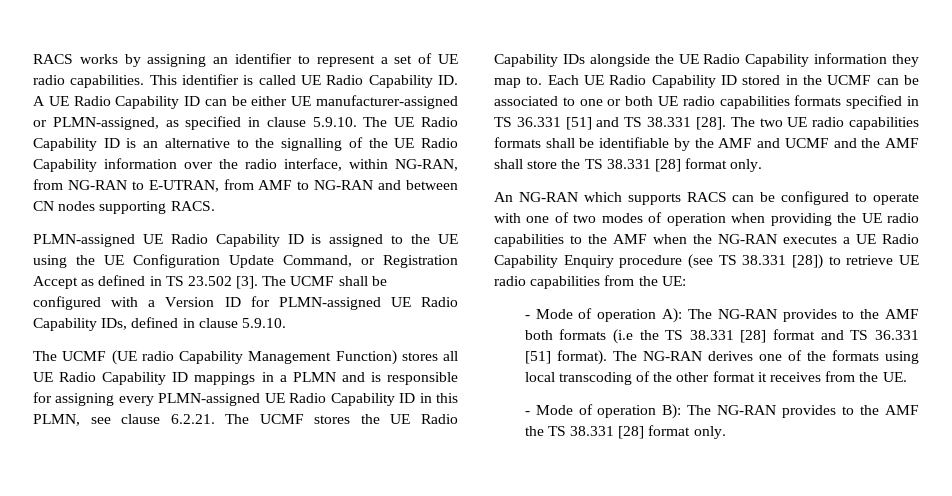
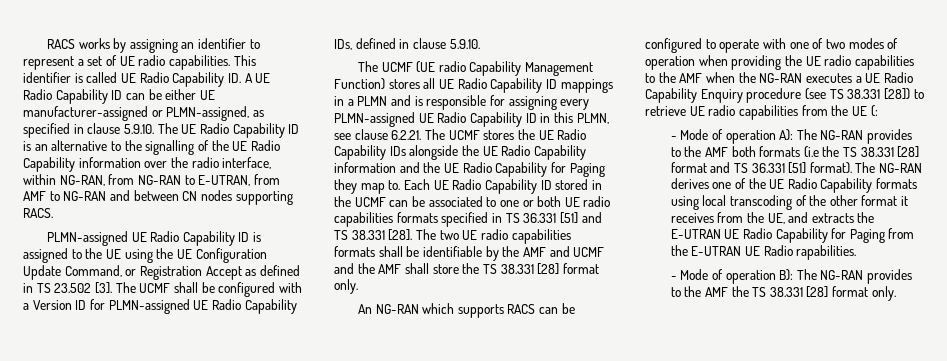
(888, 58) none -> [399,162,605,177] and the UE Radio Capability for Paging
[661,276,686,286] UE: -> [851,105,878,117] UE (:
(826, 356) none -> [769,178,873,193] UE Radio Capability
[882,372,907,382] UE. -> [767,212,875,224] [670,228,915,243] [670,245,857,260] UE, and extracts the E-UTRAN UE Radio Capability for Paging from the E-UTRAN UE Radio rapabilities.

